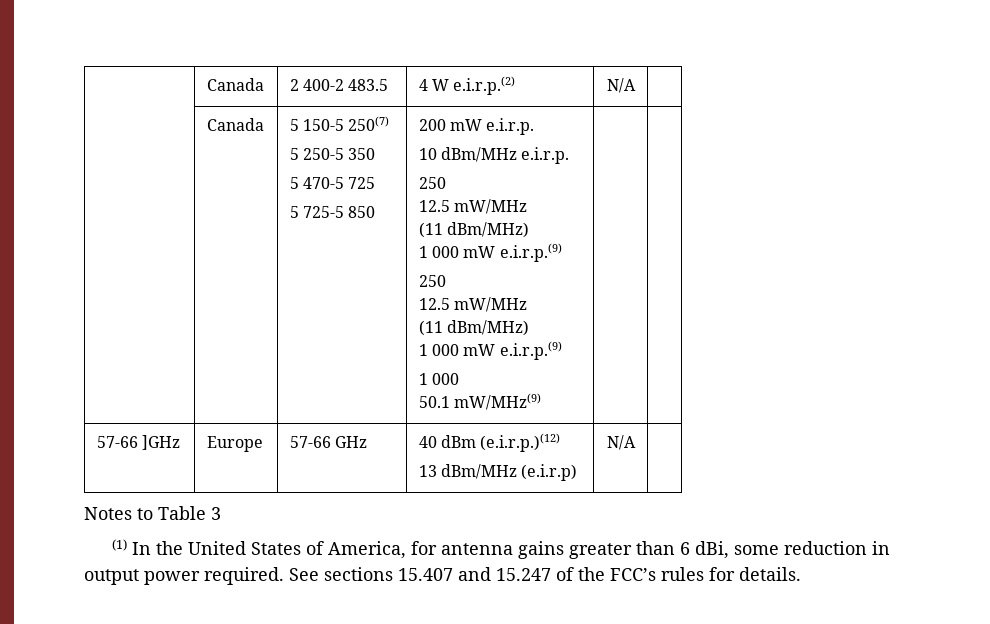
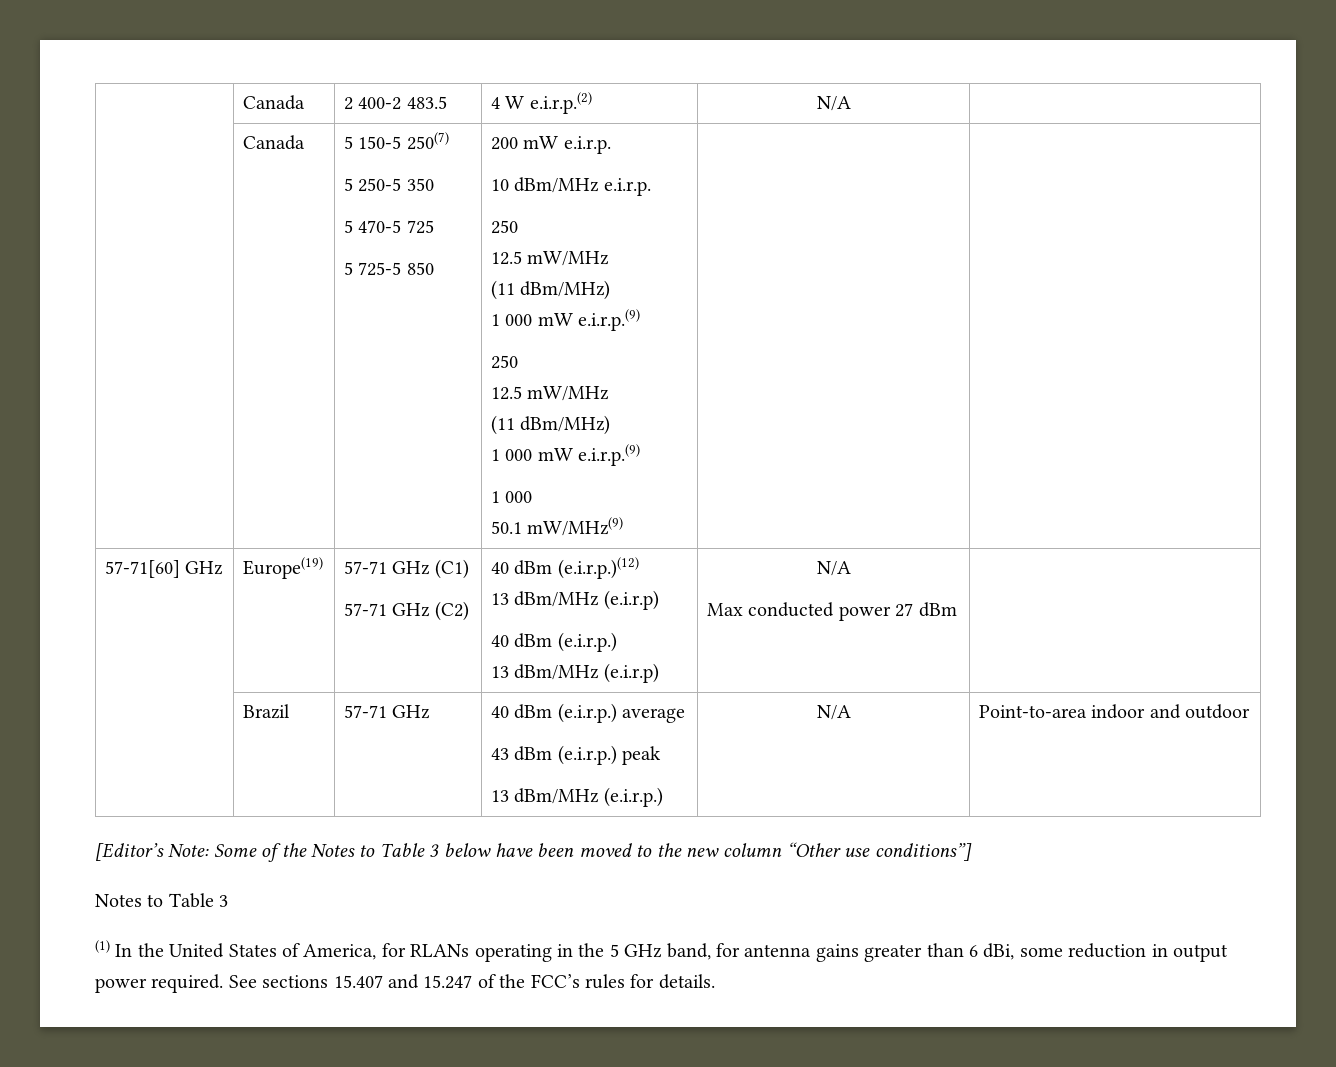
[96,435,180,450] [206,436,263,452] [289,436,367,448] 57-66 ]GHz | Europe | 57-66 GHz -> [104,560,224,578] [242,557,323,579] [343,559,469,579] [343,601,469,621] 57-71[60] GHz | Europe(19) | 57-71 GHz (C1) // 57-71 GHz (C2)
[606,435,636,450] | N/A | -> [490,632,617,652] [490,663,659,683] [816,561,851,576] [706,602,957,621] [242,704,290,719] [343,705,431,719] [490,703,686,723] [490,745,662,765] [490,787,663,807] [816,705,851,720] [978,704,1251,719] [95,842,972,862] // 40 dBm (e.i.r.p.) // 13 dBm/MHz (e.i.r.p) | N/A // Max conducted power 27 dBm | // | Brazil | 57-71 GHz | 40 dBm (e.i.r.p.) average // 43 dBm (e.i.r.p.) peak // 13 dBm/MHz (e.i.r.p.) | N/A | Point-to-area indoor and outdoor // [Editor’s Note: Some of the Notes to Table 3 below have been moved to the new column “Other use conditions”]
(437, 548) none -> [410,943,740,962] RLANs operating in the 5 GHz band, for

